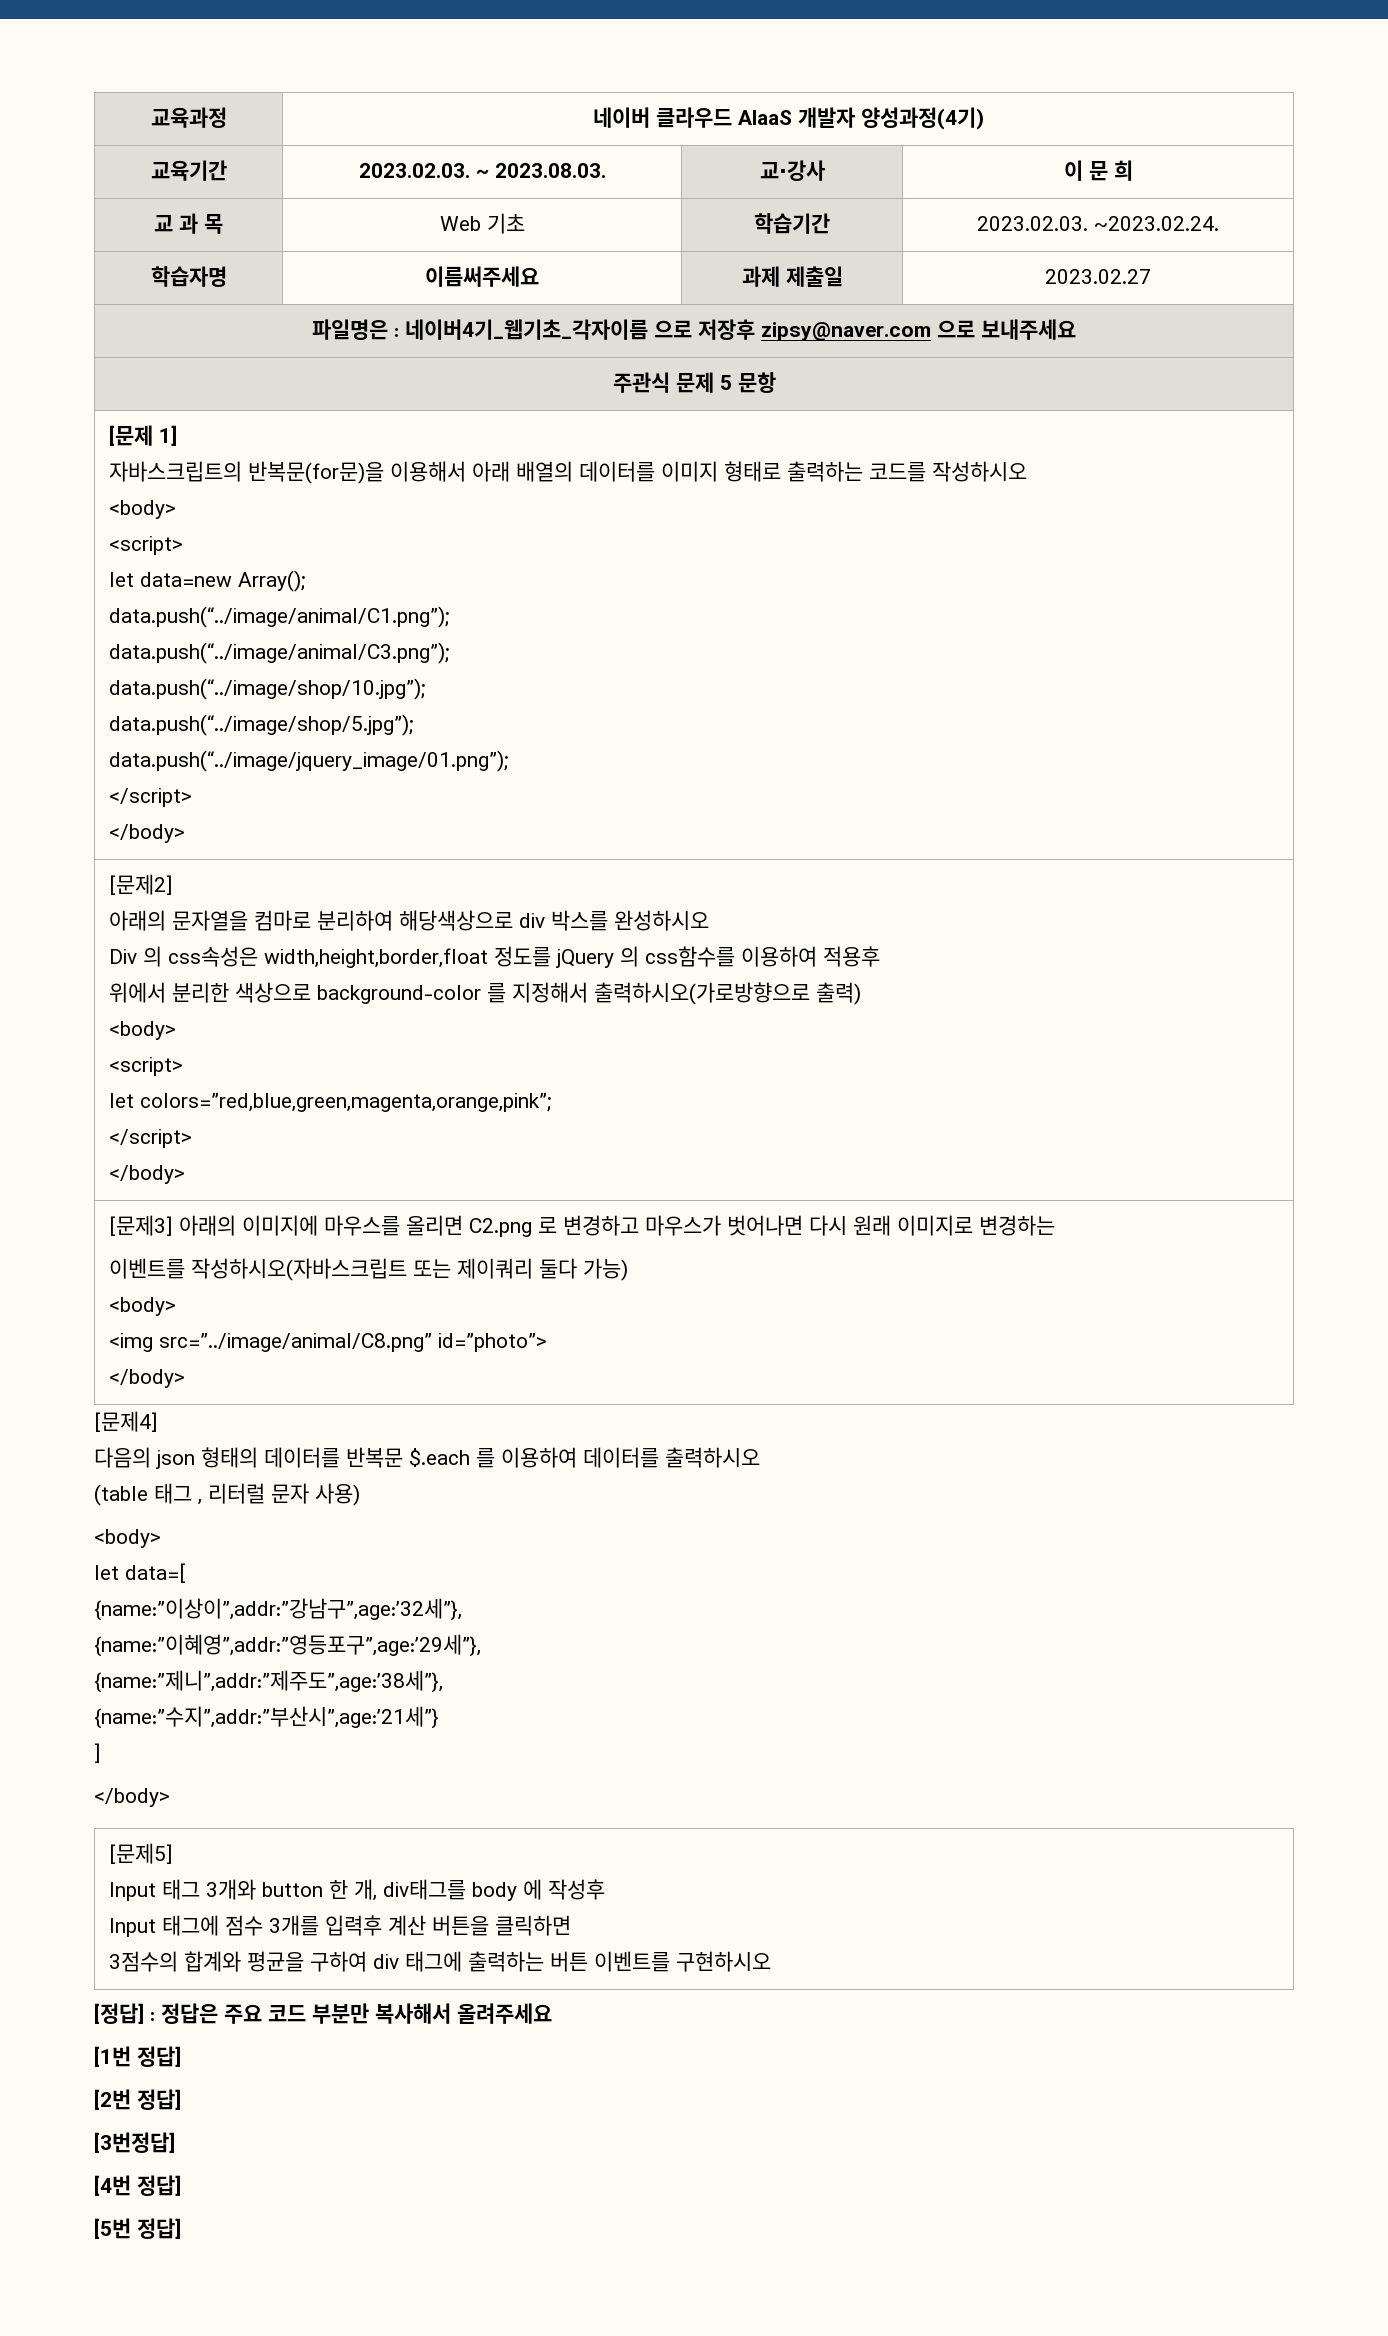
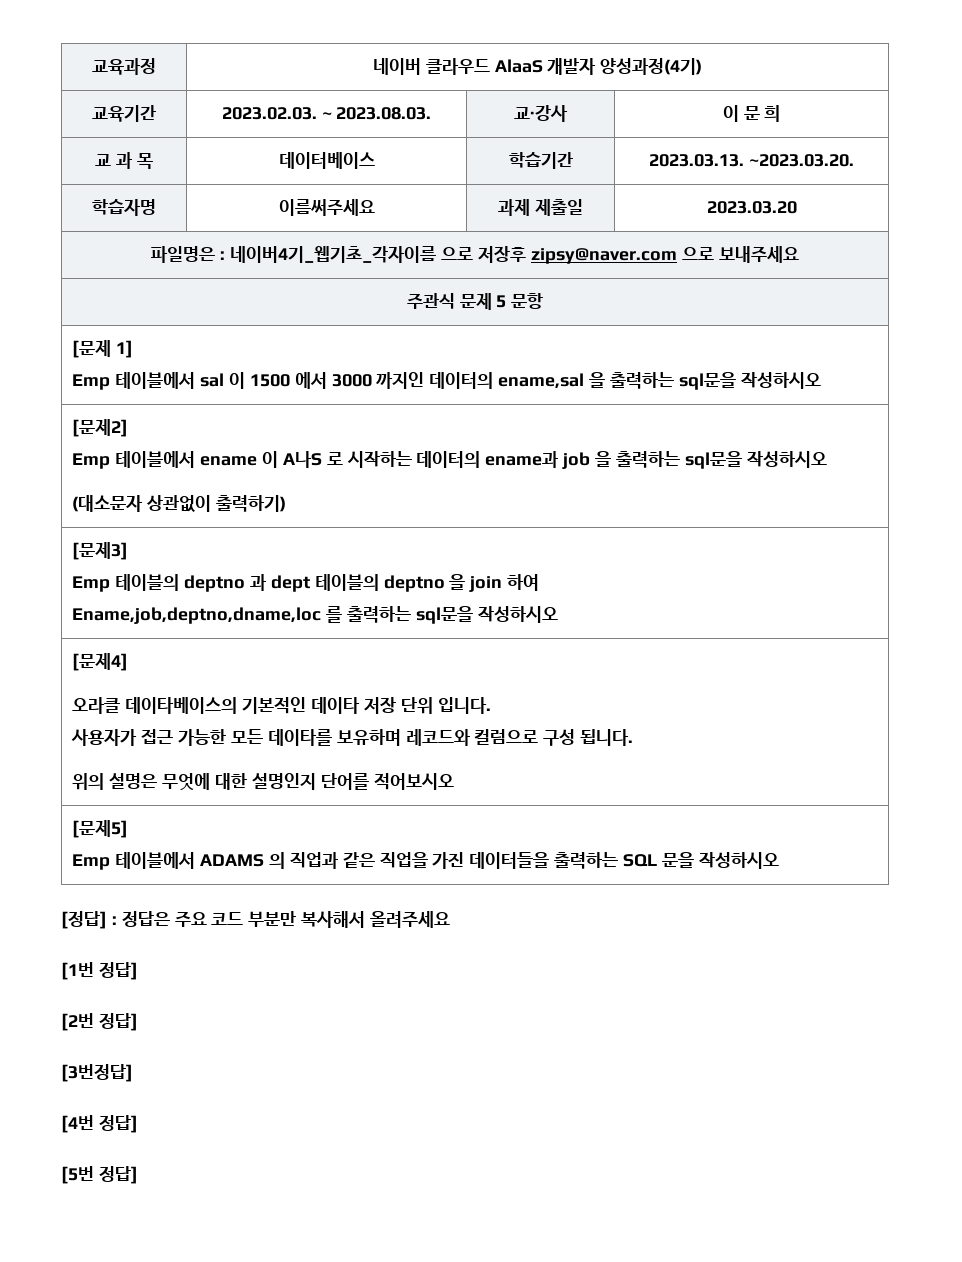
[439,213,525,234] Web 기초 -> [278,152,375,169] 데이터베이스
[977,216,1219,231] 2023.02.03. ~2023.02.24. -> [649,154,854,167] 2023.03.13. ~2023.03.20.
[1045,269,1151,284] 2023.02.27 -> [706,201,797,214] 2023.03.20
[108,461,1027,484] [108,500,176,519] [108,536,183,555] [108,570,305,592] [108,606,449,628] [108,642,449,664] [108,678,425,700] [108,714,413,736] [108,750,508,772] [108,788,192,807] [108,824,185,843] [108,874,173,895] [108,910,709,931] [108,946,880,968] [108,982,861,1005] [108,1021,176,1040] [108,1057,183,1076] [108,1093,551,1112] [108,1129,192,1148] [108,1165,185,1184] [108,1215,1055,1237] [108,1258,628,1281] [108,1297,176,1316] [108,1333,547,1352] [108,1369,185,1388] [94,1411,158,1432] [94,1447,760,1469] [94,1483,360,1506] [94,1529,161,1548] [94,1563,186,1583] [94,1598,462,1621] [94,1634,481,1657] [94,1670,443,1693] [94,1706,439,1729] [94,1743,101,1763] [94,1788,170,1807] [108,1843,173,1864] [108,1879,605,1901] [108,1915,571,1937] [108,1951,771,1972] 자바스크립트의 반복문(for문)을 이용해서 아래 배열의 데이터를 이미지 형태로 출력하는 코드를 작성하시오 // <body> // <script> // let data=new Array(); // data.push(“../image/animal/C1.png”); // data.push(“../image/animal/C3.png”); // data.push(“../image/shop/10.jpg”); // data.push(“../image/shop/5.jpg”); // data.push(“../image/jquery_image/01.png”); // </script> // </body> // [문제2] // 아래의 문자열을 컴마로 분리하여 해당색상으로 div 박스를 완성하시오 // Div 의 css속성은 width,height,border,float 정도를 jQuery 의 css함수를 이용하여 적용후 // 위에서 분리한 색상으로 background-color 를 지정해서 출력하시오(가로방향으로 출력) // <body> // <script> // let colors=”red,blue,green,magenta,orange,pink”; // </script> // </body> // [문제3] 아래의 이미지에 마우스를 올리면 C2.png 로 변경하고 마우스가 벗어나면 다시 원래 이미지로 변경하는 // 이벤트를 작성하시오(자바스크립트 또는 제이쿼리 둘다 가능) // <body> // <img src=”../image/animal/C8.png” id=”photo”> // </body> // [문제4] // 다음의 json 형태의 데이터를 반복문 $.each 를 이용하여 데이터를 출력하시오 // (table 태그 , 리터럴 문자 사용) // <body> // let data=[ // {name:”이상이”,addr:”강남구”,age:’32세”}, // {name:”이혜영”,addr:”영등포구”,age:’29세”}, // {name:”제니”,addr:”제주도”,age:’38세”}, // {name:”수지”,addr:”부산시”,age:’21세”} // ] // </body> // [문제5] // Input 태그 3개와 button 한 개, div태그를 body 에 작성후 // Input 태그에 점수 3개를 입력후 계산 버튼을 클릭하면 // 3점수의 합계와 평균을 구하여 div 태그에 출력하는 버튼 이벤트를 구현하시오 -> [72,372,821,390] [72,419,129,437] [72,451,827,469] [72,495,287,512] [72,542,129,560] [72,574,540,592] [72,606,558,624] [72,653,129,671] [72,697,491,714] [71,729,634,746] [72,773,454,790] [72,820,129,838] [72,852,779,870] Emp 테이블에서 sal 이 1500 에서 3000 까지인 데이터의 ename,sal 을 출력하는 sql문을 작성하시오 // [문제2] // Emp 테이블에서 ename 이 A나S 로 시작하는 데이터의 ename과 job 을 출력하는 sql문을 작성하시오 // (대소문자 상관없이 출력하기) // [문제3] // Emp 테이블의 deptno 과 dept 테이블의 deptno 을 join 하여 // Ename,job,deptno,dname,loc 를 출력하는 sql문을 작성하시오 // [문제4] // 오라클 데이타베이스의 기본적인 데이타 저장 단위 입니다. // 사용자가 접근 가능한 모든 데이타를 보유하며 레코드와 컬럼으로 구성 됩니다. // 위의 설명은 무엇에 대한 설명인지 단어를 적어보시오 // [문제5] // Emp 테이블에서 ADAMS 의 직업과 같은 직업을 가진 데이터들을 출력하는 SQL 문을 작성하시오

